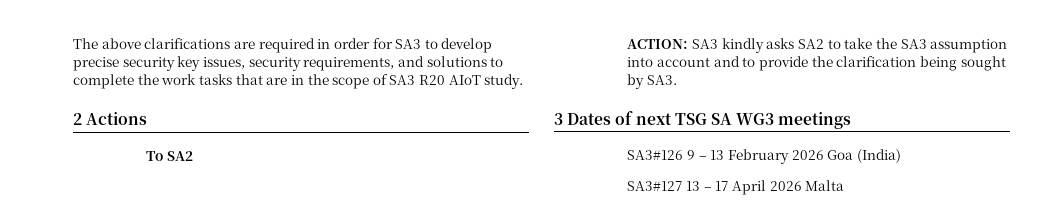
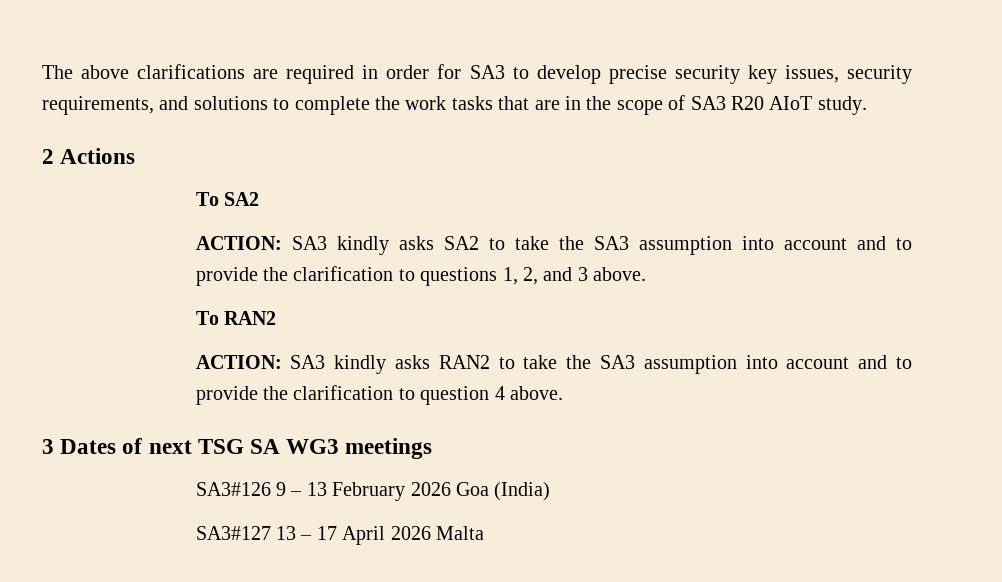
[919,56,1006,71] [627,74,678,89] being sought by SA3. -> [398,267,647,286] [195,311,277,325] [195,355,913,374] [195,385,564,405] to questions 1, 2, and 3 above. // To RAN2 // ACTION: SA3 kindly asks RAN2 to take the SA3 assumption into account and to provide the clarification to question 4 above.

